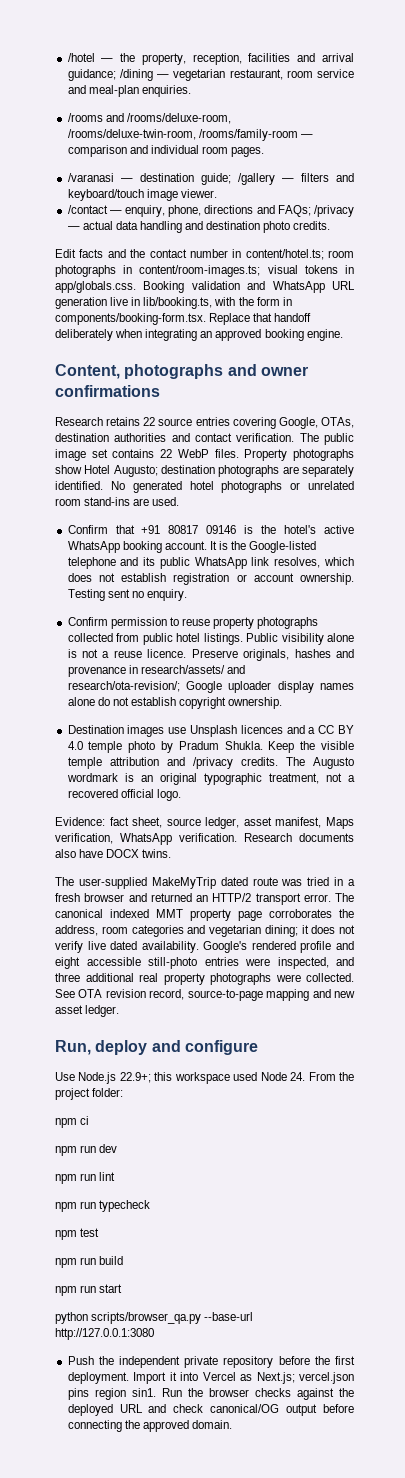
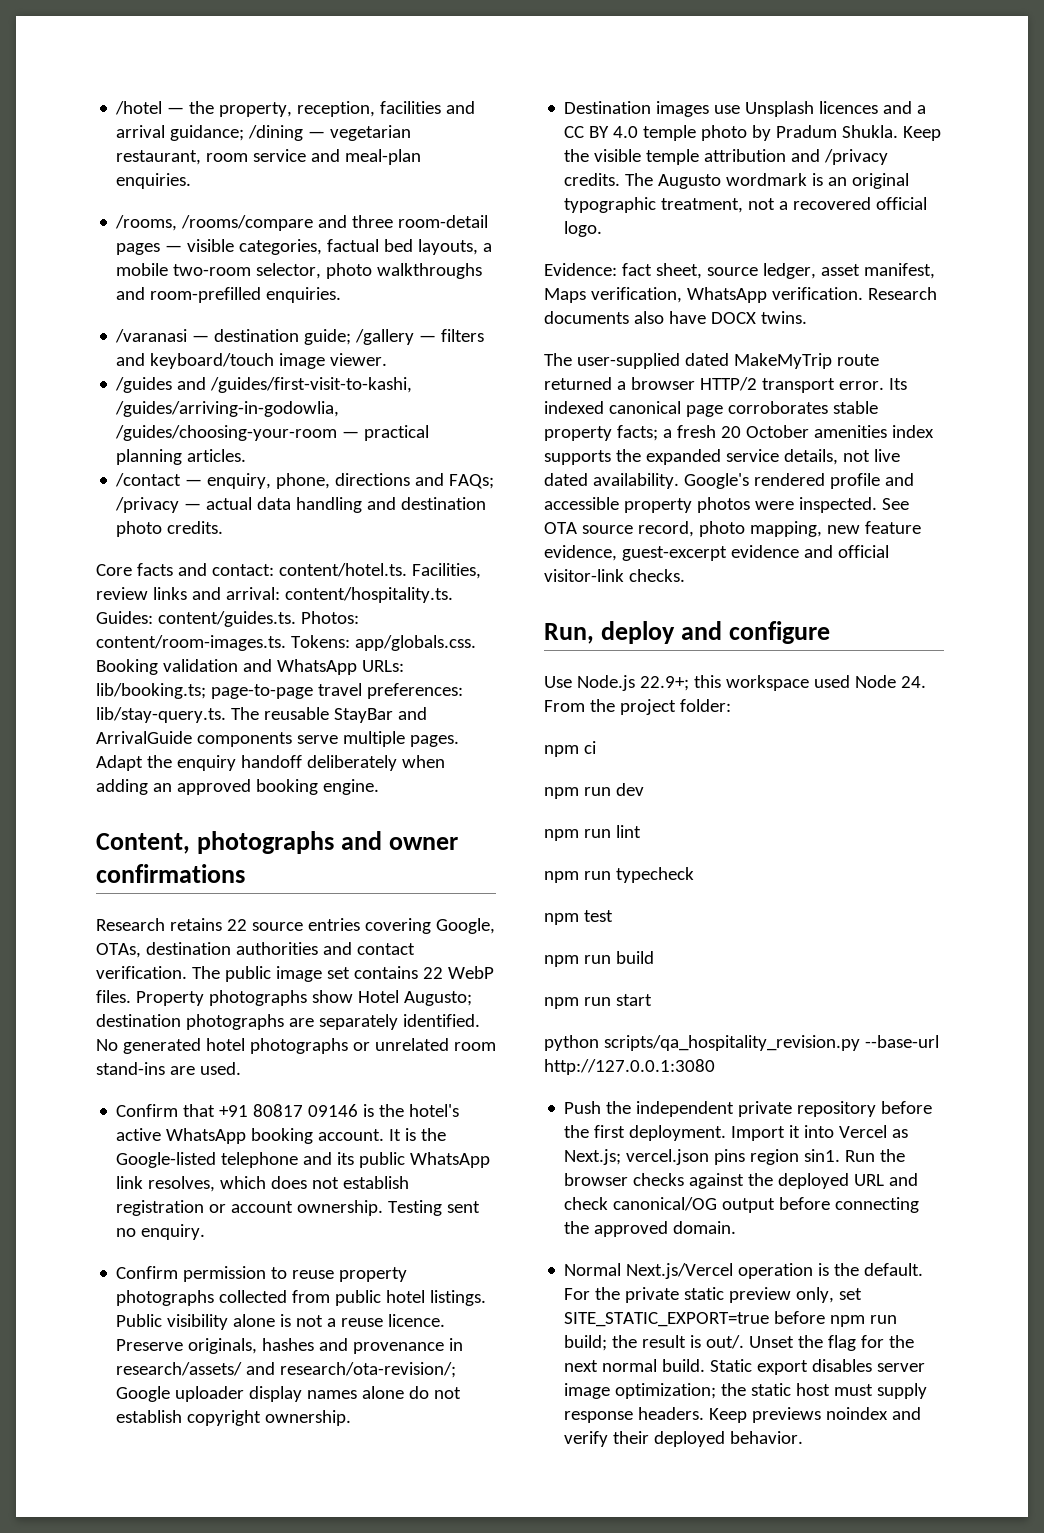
[67,113,231,124] [67,129,313,141] [67,145,265,157] /rooms and /rooms/deluxe-room, /rooms/deluxe-twin-room, /rooms/family-room — comparison and individual room pages. -> [115,215,489,231] [116,239,493,255] [116,263,483,279] [116,287,342,303] /rooms, /rooms/compare and three room-detail pages — visible categories, factual bed layouts, a mobile two-room selector, photo walkthroughs and room-prefilled enquiries.
(217, 193) none -> [115,377,413,393] [115,401,340,417] [115,425,430,441] [116,449,247,465] // /guides and /guides/first-visit-to-kashi, /guides/arriving-in-godowlia, /guides/choosing-your-room — practical planning articles.
[55,249,76,258] Edit -> [96,564,132,576] Core
[130,249,354,260] [55,265,354,277] the contact number in content/hotel.ts; room photographs in content/room-images.ts; visual tokens in -> [211,563,481,579] [96,587,453,603] [96,611,359,627] [96,635,350,651] contact: content/hotel.ts. Facilities, review links and arrival: content/hospitality.ts. Guides: content/guides.ts. Photos: content/room-images.ts. Tokens:
[332,281,355,290] [55,297,292,309] [55,313,273,325] URL generation live in lib/booking.ts, with the form in components/booking-form.tsx. Replace that -> [361,660,404,672] [96,683,463,699] [96,707,427,723] [96,731,459,747] [96,755,236,771] URLs: lib/booking.ts; page-to-page travel preferences: lib/stay-query.ts. The reusable StayBar and ArrivalGuide components serve multiple pages. Adapt the enquiry
[145,329,198,341] integrating -> [96,779,148,795] adding
[151,877,355,889] [55,893,354,905] [55,909,354,921] [55,925,355,937] [55,941,83,953] MakeMyTrip dated route was tried in a fresh browser and returned an HTTP/2 transport error. The canonical indexed MMT property page corroborates the address, room categories and vegetarian dining; it does not verify -> [684,353,879,369] [544,377,907,393] [544,401,878,417] [544,425,934,441] [544,449,870,465] dated MakeMyTrip route returned a browser HTTP/2 transport error. Its indexed canonical page corroborates stable property facts; a fresh 20 October amenities index supports the expanded service details, not
[55,957,354,969] [55,973,354,985] [55,989,355,1001] [55,1005,120,1017] eight accessible still-photo entries were inspected, and three additional real property photographs were collected. See OTA revision record, source-to-page mapping and new asset ledger. -> [544,497,909,513] [544,521,921,537] [544,545,889,561] [544,569,685,582] accessible property photos were inspected. See OTA source record, photo mapping, new feature evidence, guest-excerpt evidence and official visitor-link checks.
[91,1312,202,1324] scripts/browser_qa.py -> [603,1035,860,1051] scripts/qa_hospitality_revision.py
(232, 1424) none -> [564,1263,924,1279] [564,1287,863,1303] [564,1311,898,1327] [564,1335,915,1351] [564,1359,926,1375] [564,1383,928,1399] [564,1407,922,1423] [564,1431,804,1447] // Normal Next.js/Vercel operation is the default. For the private static preview only, set SITE_STATIC_EXPORT=true before npm run build; the result is out/. Unset the flag for the next normal build. Static export disables server image optimization; the static host must supply response headers. Keep previews noindex and verify their deployed behavior.

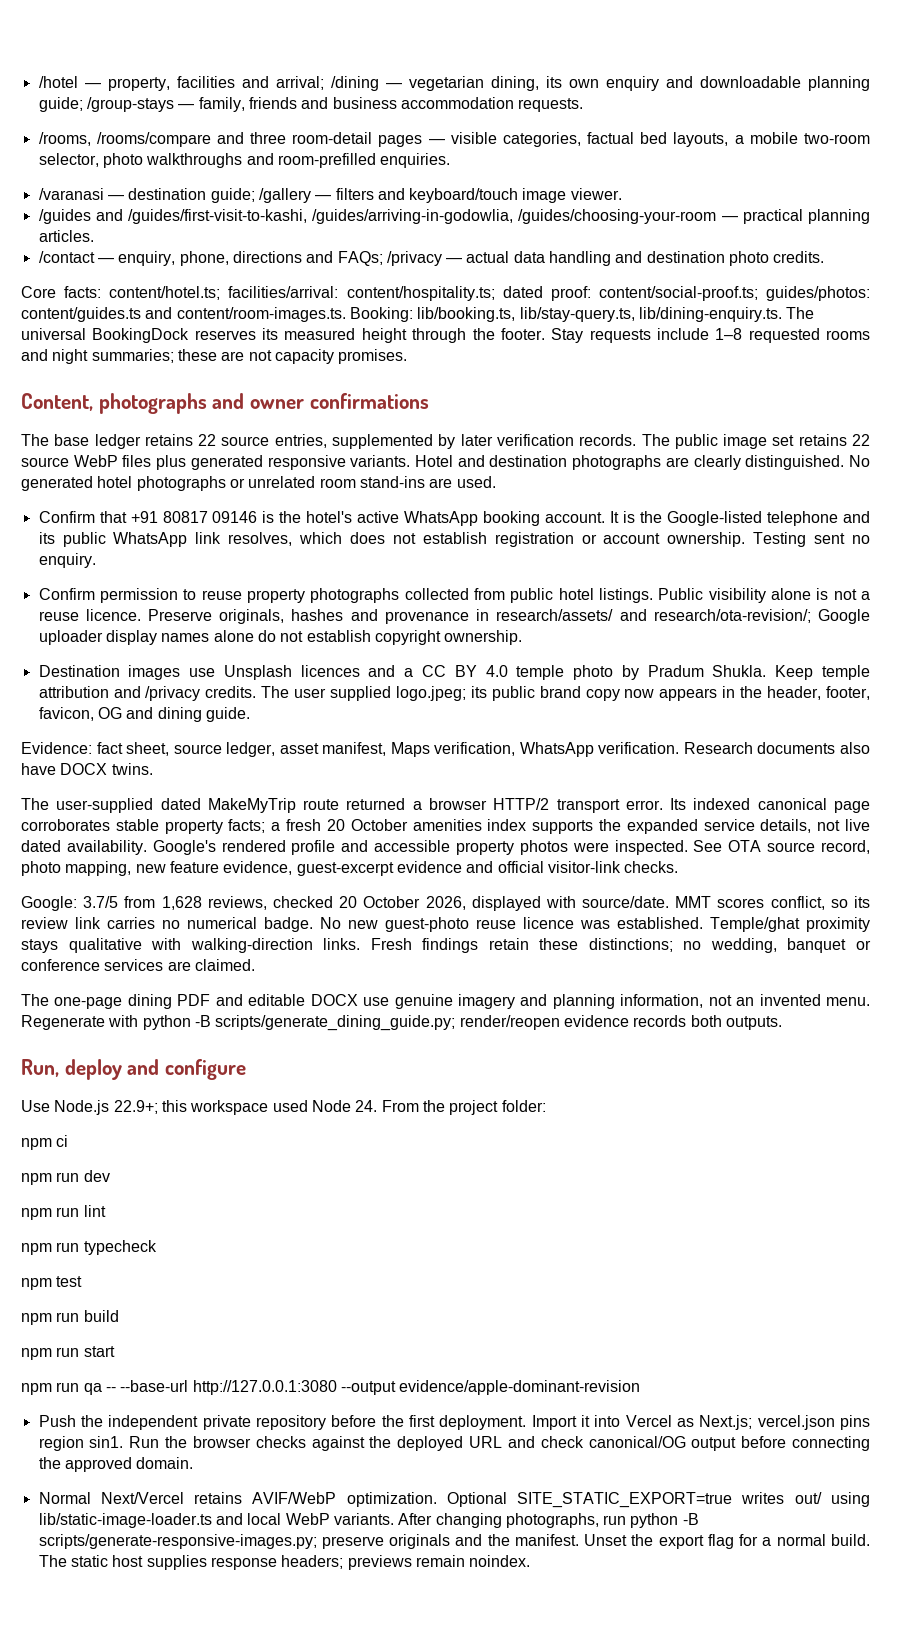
[189,101,476,117] [116,125,412,141] [116,149,422,165] [116,173,192,189] the property, reception, facilities and arrival guidance; /dining — vegetarian restaurant, room service and meal-plan enquiries. -> [107,76,870,91] [38,97,584,112] property, facilities and arrival; /dining — vegetarian dining, its own enquiry and downloadable planning guide; /group-stays — family, friends and business accommodation requests.
[136,563,481,579] [96,587,453,603] [96,611,359,627] [96,635,476,651] [96,659,404,675] [96,683,463,699] [96,707,427,723] [96,731,459,747] [96,755,445,771] [96,779,379,795] facts and contact: content/hotel.ts. Facilities, review links and arrival: content/hospitality.ts. Guides: content/guides.ts. Photos: content/room-images.ts. Tokens: app/globals.css. Booking validation and WhatsApp URLs: lib/booking.ts; page-to-page travel preferences: lib/stay-query.ts. The reusable StayBar and ArrivalGuide components serve multiple pages. Adapt the enquiry handoff deliberately when adding an approved booking engine. -> [64,286,870,301] [21,307,815,322] [21,328,870,343] [21,349,408,364] facts: content/hotel.ts; facilities/arrival: content/hospitality.ts; dated proof: content/social-proof.ts; guides/photos: content/guides.ts and content/room-images.ts. Booking: lib/booking.ts, lib/stay-query.ts, lib/dining-enquiry.ts. The universal BookingDock reserves its measured height through the footer. Stay requests include 1–8 requested rooms and night summaries; these are not capacity promises.
[96,918,495,934] [96,942,415,958] [96,966,494,982] [96,990,472,1006] Research retains 22 source entries covering Google, OTAs, destination authorities and contact verification. The public image set contains 22 WebP files. Property photographs show Hotel Augusto; -> [21,434,870,449] [21,455,485,470] The base ledger retains 22 source entries, supplemented by later verification records. The public image set retains 22 source WebP files plus generated responsive variants. Hotel and
[318,1014,480,1030] separately identified. -> [693,455,845,470] clearly distinguished.
[564,149,642,162] the visible -> (814, 672) none
[658,173,910,189] [564,197,928,213] [564,221,603,237] Augusto wordmark is an original typographic treatment, not a recovered official logo. -> [294,686,870,701] [38,707,250,722] user supplied logo.jpeg; its public brand copy now appears in the header, footer, favicon, OG and dining guide.
(685, 575) none -> [21,896,870,911] [21,917,870,932] [21,938,872,953] [21,959,255,971] [21,994,870,1009] [21,1015,782,1031] // Google: 3.7/5 from 1,628 reviews, checked 20 October 2026, displayed with source/date. MMT scores conflict, so its review link carries no numerical badge. No new guest-photo reuse licence was established. Temple/ghat proximity stays qualitative with walking-direction links. Fresh findings retain these distinctions; no wedding, banquet or conference services are claimed. // The one-page dining PDF and editable DOCX use genuine imagery and planning information, not an invented menu. Regenerate with python -B scripts/generate_dining_guide.py; render/reopen evidence records both outputs.
[544,1035,860,1051] python scripts/qa_hospitality_revision.py -> [21,1382,116,1395] npm run qa --
(715, 1067) none -> [340,1380,641,1395] --output evidence/apple-dominant-revision
[626,1263,924,1279] [564,1287,863,1303] [564,1311,898,1327] [564,1335,745,1351] Next.js/Vercel operation is the default. For the private static preview only, set SITE_STATIC_EXPORT=true before npm run build; the result is out/. -> [100,1492,870,1508] [38,1513,699,1528] [38,1534,579,1549] Next/Vercel retains AVIF/WebP optimization. Optional SITE_STATIC_EXPORT=true writes out/ using lib/static-image-loader.ts and local WebP variants. After changing photographs, run python -B scripts/generate-responsive-images.py; preserve originals and the manifest.
(824, 1341) none -> [658,1535,704,1549] export
[889,1335,915,1348] [564,1359,926,1375] [564,1383,928,1399] [564,1407,922,1423] [564,1431,804,1447] the next normal build. Static export disables server image optimization; the static host must supply response headers. Keep previews noindex and verify their deployed behavior. -> [762,1534,870,1546] [38,1555,531,1570] a normal build. The static host supplies response headers; previews remain noindex.

